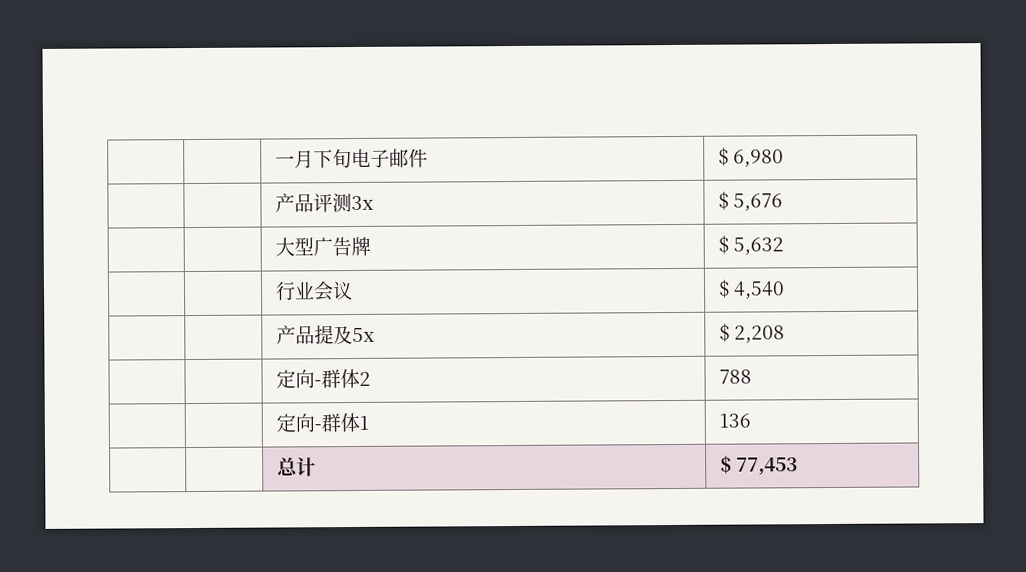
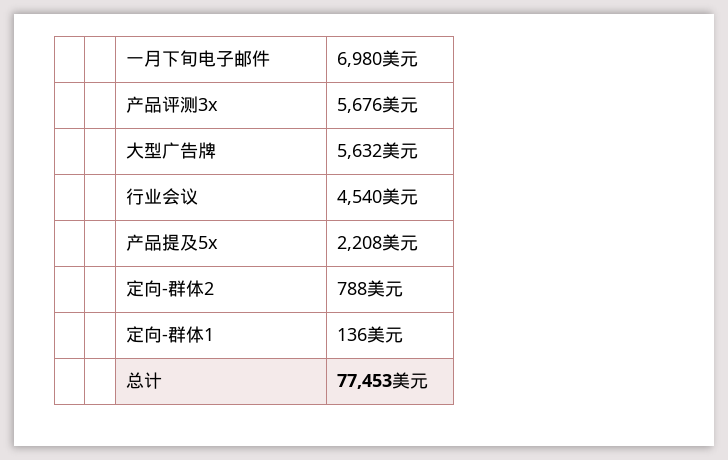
[718,147,730,167] $ -> (270, 58) none
(785, 158) none -> [381,50,418,67] 美元
[718,191,730,211] $ -> (218, 104) none
(784, 202) none -> [381,96,418,113] 美元
[718,235,730,255] $ -> (216, 150) none
(785, 246) none -> [381,142,418,159] 美元
[718,279,731,299] $ -> (198, 196) none
(786, 290) none -> [381,188,418,205] 美元
[719,323,731,343] $ -> (218, 242) none
(786, 334) none -> [381,234,418,251] 美元
(753, 376) none -> [366,280,403,297] 美元
(752, 420) none -> [366,326,403,343] 美元
[720,455,799,476] $ 77,453 -> [336,372,428,389] 77,453美元

